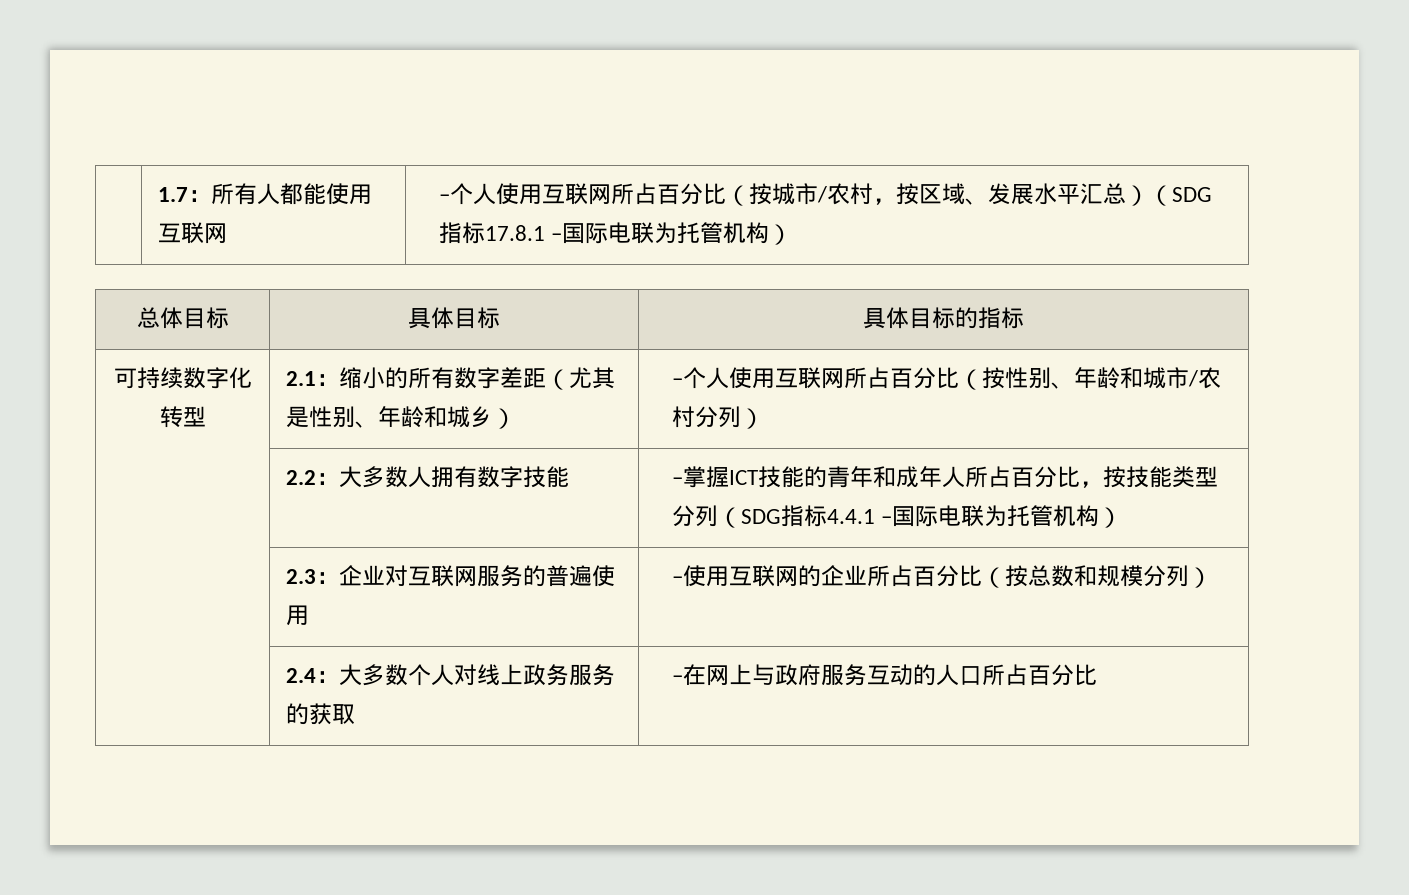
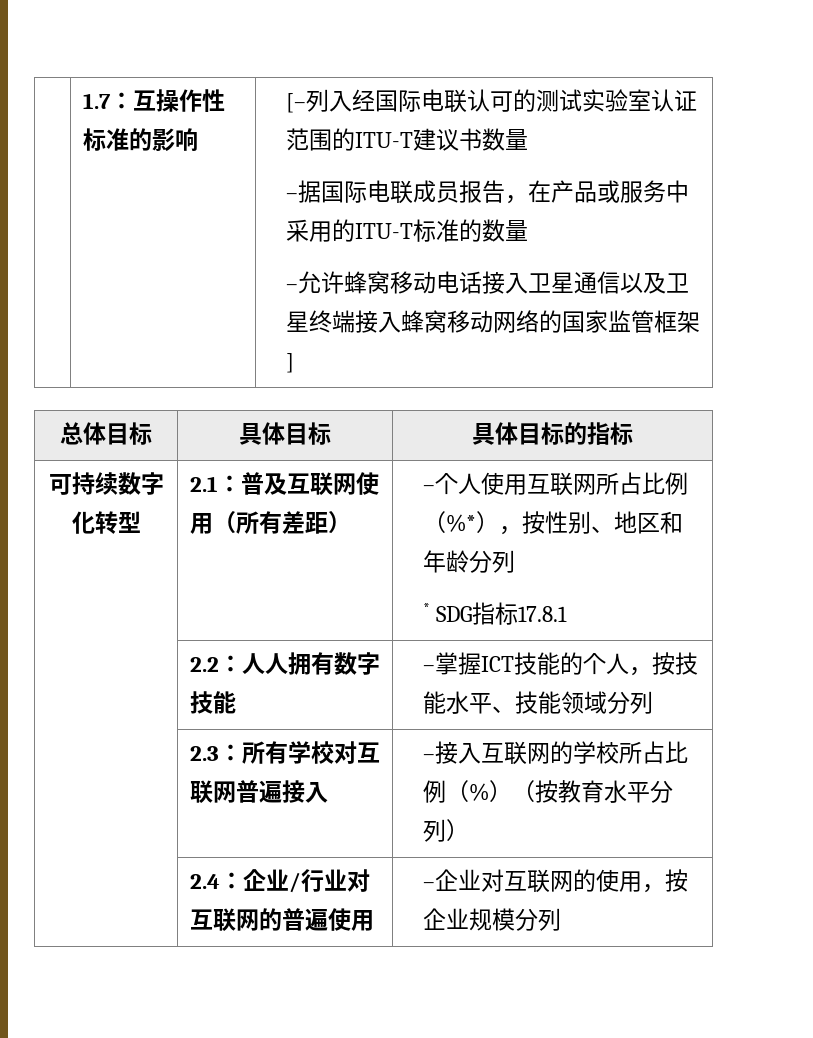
[211,183,373,205] [158,222,228,244] [438,183,1212,206] [438,222,792,245] 所有人都能使用互联网 | –个人使用互联网所占百分比（按城市/农村，按区域、发展水平汇总）（SDG指标17.8.1 –国际电联为托管机构） -> [132,89,225,112] [82,128,198,152] [285,89,697,113] [285,128,528,151] [285,180,689,204] [285,219,528,242] [285,271,689,294] [285,310,700,333] [285,353,294,373] 互操作性标准的影响 | [–列入经国际电联认可的测试实验室认证范围的ITU-T建议书数量 // –据国际电联成员报告，在产品或服务中采用的ITU-T标准的数量 // –允许蜂窝移动电话接入卫星通信以及卫星终端接入蜂窝移动网络的国家监管框架]
[339,367,616,390] [286,406,494,428] 缩小的所有数字差距（尤其是性别、年龄和城乡 -> [240,472,379,495] [189,511,328,534] 普及互联网使用（所有差距
[889,367,1221,390] [671,406,764,429] 百分比（按性别、年龄和城市/农村分列） -> [641,472,688,495] [422,511,683,535] [422,550,515,573] [422,602,567,625] 比例（%*），按性别、地区和年龄分列 // * SDG指标17.8.1
[339,466,409,488] 大多数 -> [241,653,265,674] 人
[826,466,1218,488] [671,505,1122,528] [286,565,524,587] 青年和成年人所占百分比，按技能类型分列（SDG指标4.4.1 –国际电联为托管机构） // | 2.3：企业对互联网服务 -> [582,652,698,676] [422,691,653,714] [189,741,380,764] [189,780,328,803] [422,741,688,765] [422,780,673,803] [422,819,469,842] [189,869,370,893] [189,908,259,931] 个人，按技能水平、技能领域分列 // | 2.3：所有学校对互联网普遍接入 | –接入互联网的学校所占比例（%）（按教育水平分列） // | 2.4：企业/行业对互联网
[682,565,1212,588] [286,664,616,686] [286,703,356,725] [671,664,1097,686] 使用互联网的企业所占百分比（按总数和规模分列） // | 2.4：大多数个人对线上政务服务的获取 | –在网上与政府服务互动的人口所占百分比 -> [434,869,688,893] [422,908,561,931] 企业对互联网的使用，按企业规模分列

